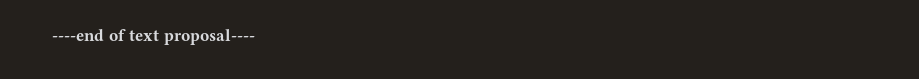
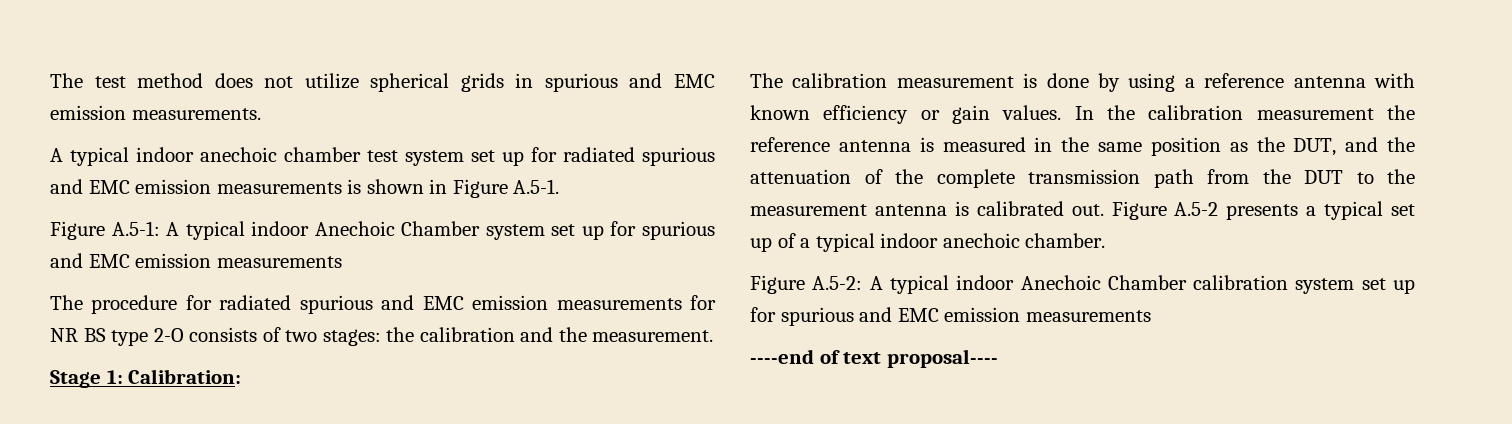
(52, 35) none -> [50,73,715,92] [50,105,261,120] [50,147,715,166] [50,179,560,198] [50,221,715,240] [50,253,342,268] [50,295,717,314] [50,327,714,346] [50,369,242,388] [750,73,1415,92] [750,105,1415,124] [750,137,1415,156] [750,169,1415,188] [750,201,1415,220] [750,233,1106,252] [750,275,1415,294] [750,307,1151,326] The test method does not utilize spherical grids in spurious and EMC emission measurements. // A typical indoor anechoic chamber test system set up for radiated spurious and EMC emission measurements is shown in Figure A.5-1. // Figure A.5-1: A typical indoor Anechoic Chamber system set up for spurious and EMC emission measurements // The procedure for radiated spurious and EMC emission measurements for NR BS type 2-O consists of two stages: the calibration and the measurement. // Stage 1: Calibration: // The calibration measurement is done by using a reference antenna with known efficiency or gain values. In the calibration measurement the reference antenna is measured in the same position as the DUT, and the attenuation of the complete transmission path from the DUT to the measurement antenna is calibrated out. Figure A.5-2 presents a typical set up of a typical indoor anechoic chamber. // Figure A.5-2: A typical indoor Anechoic Chamber calibration system set up for spurious and EMC emission measurements //

